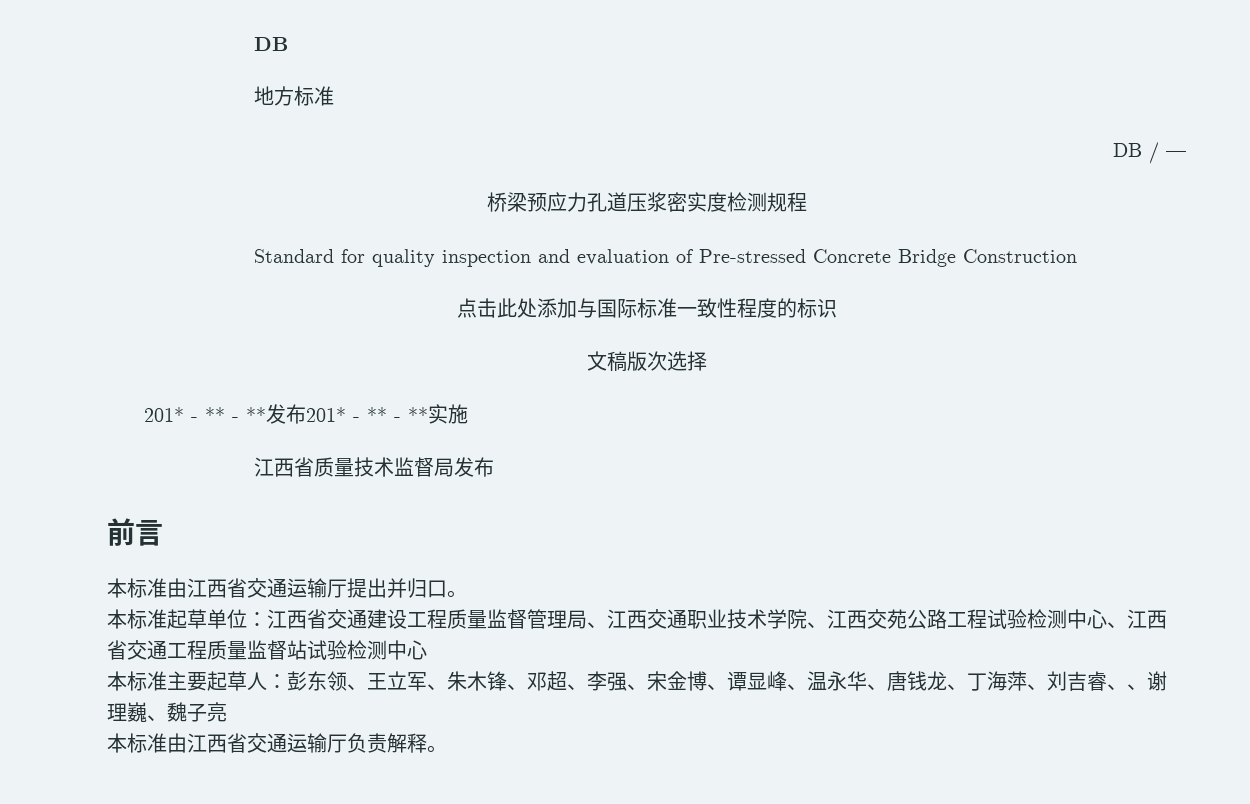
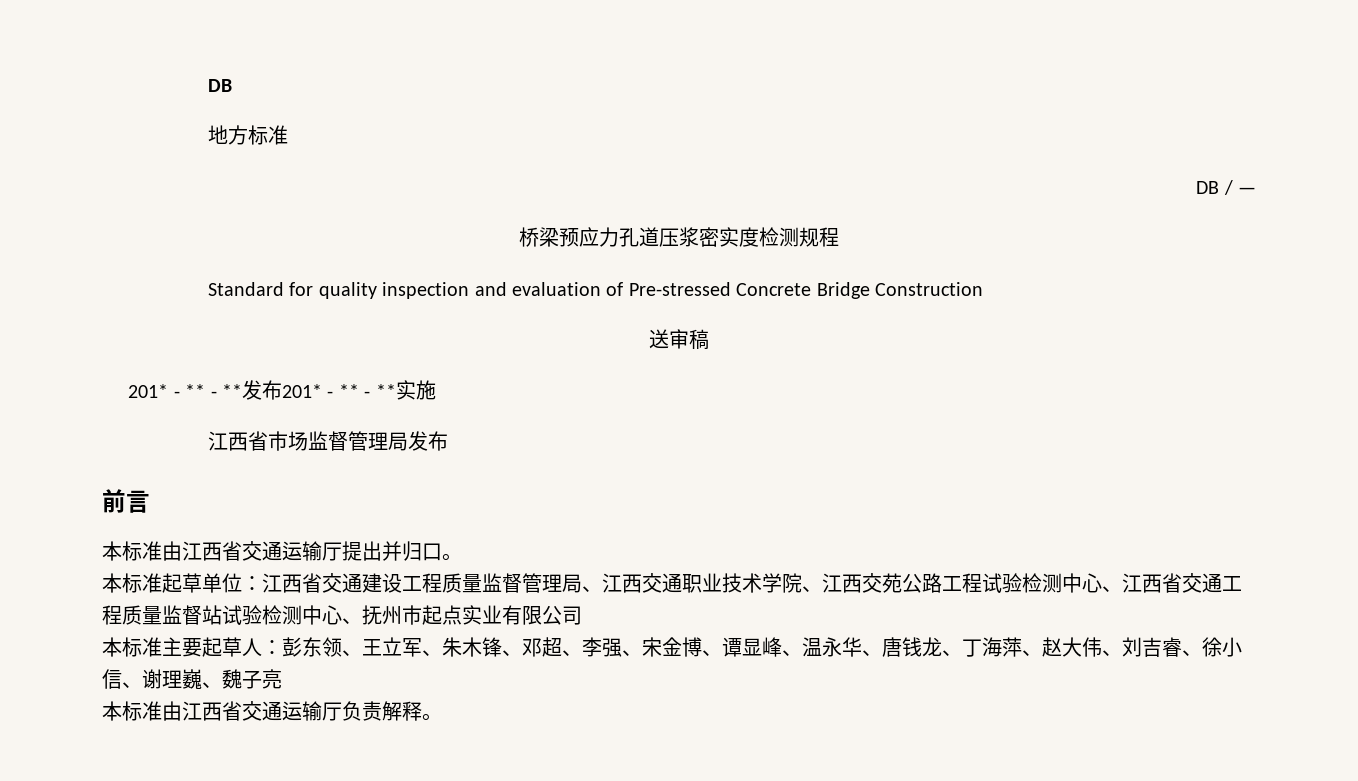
[456,298,837,318] [586,351,607,371] 点击此处添加与国际标准一致性程度的标识 // 文 -> [649,329,689,349] 送审
[626,351,707,371] 版次选择 -> (709, 339) none
[313,457,434,477] 质量技术监督 -> [267,431,388,451] 市场监督管理
(427, 650) none -> [342,605,582,625] 、抚州市起点实业有限公司
(1047, 687) none -> [1042,637,1122,657] 赵大伟、
(1127, 687) none -> [1202,637,1242,657] [102,669,122,689] 徐小信

